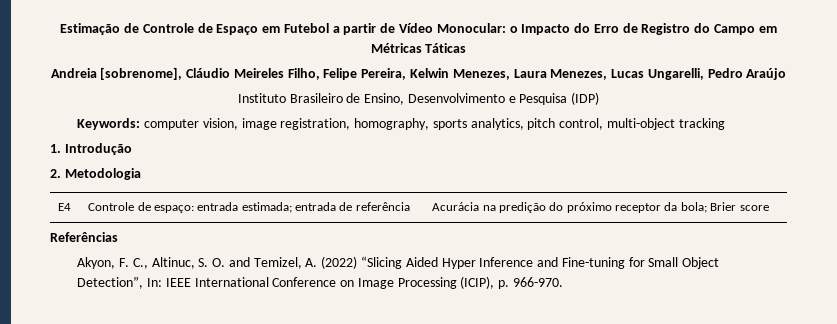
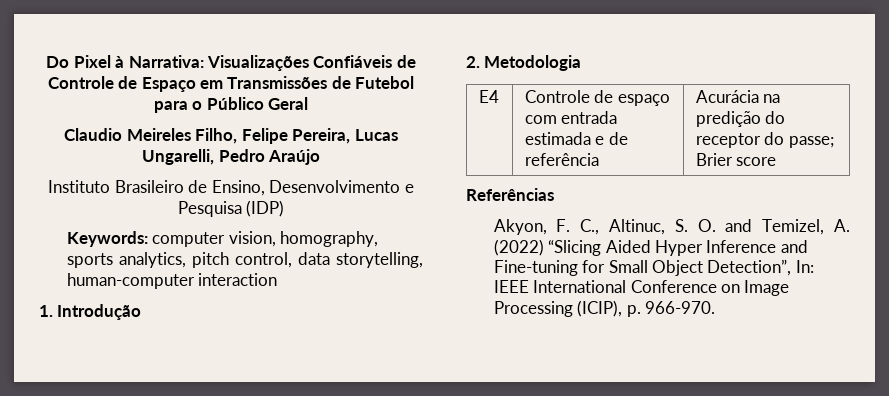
[60,23,121,35] Estimação -> [46,55,393,71] Do Pixel à Narrativa: Visualizações Confiáveis
[283,23,777,35] [370,43,467,53] [50,67,608,80] Futebol a partir de Vídeo Monocular: o Impacto do Erro de Registro do Campo em Métricas Táticas // Andreia [sobrenome], Cláudio Meireles Filho, Felipe Pereira, Kelwin Menezes, Laura Menezes, -> [227,76,415,89] [153,97,309,113] [64,128,351,144] Transmissões de Futebol para o Público Geral // Claudio Meireles Filho, Felipe Pereira,
[241,118,351,130] image registration, -> (276, 239) none
[607,118,725,130] multi-object tracking -> [297,252,424,268] [66,273,278,289] data storytelling, human-computer interaction
[153,202,337,213] espaço: entrada estimada; entrada -> [617,94,670,106] [524,111,618,124] [524,132,605,145] espaço com entrada estimada e
[566,202,707,213] próximo receptor da bola; -> [695,132,834,148] receptor do passe;

